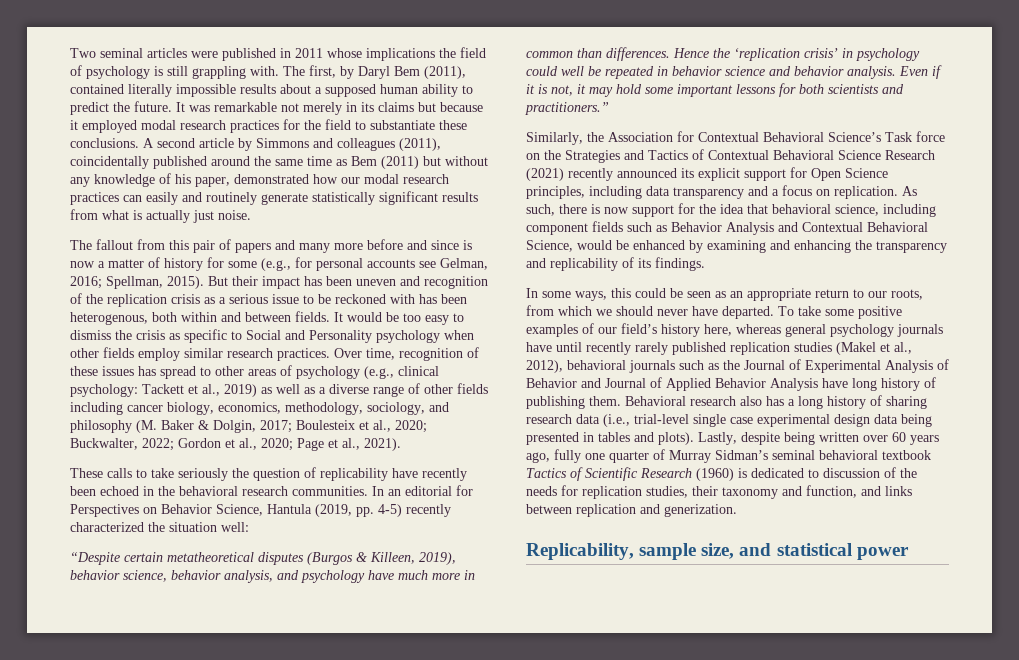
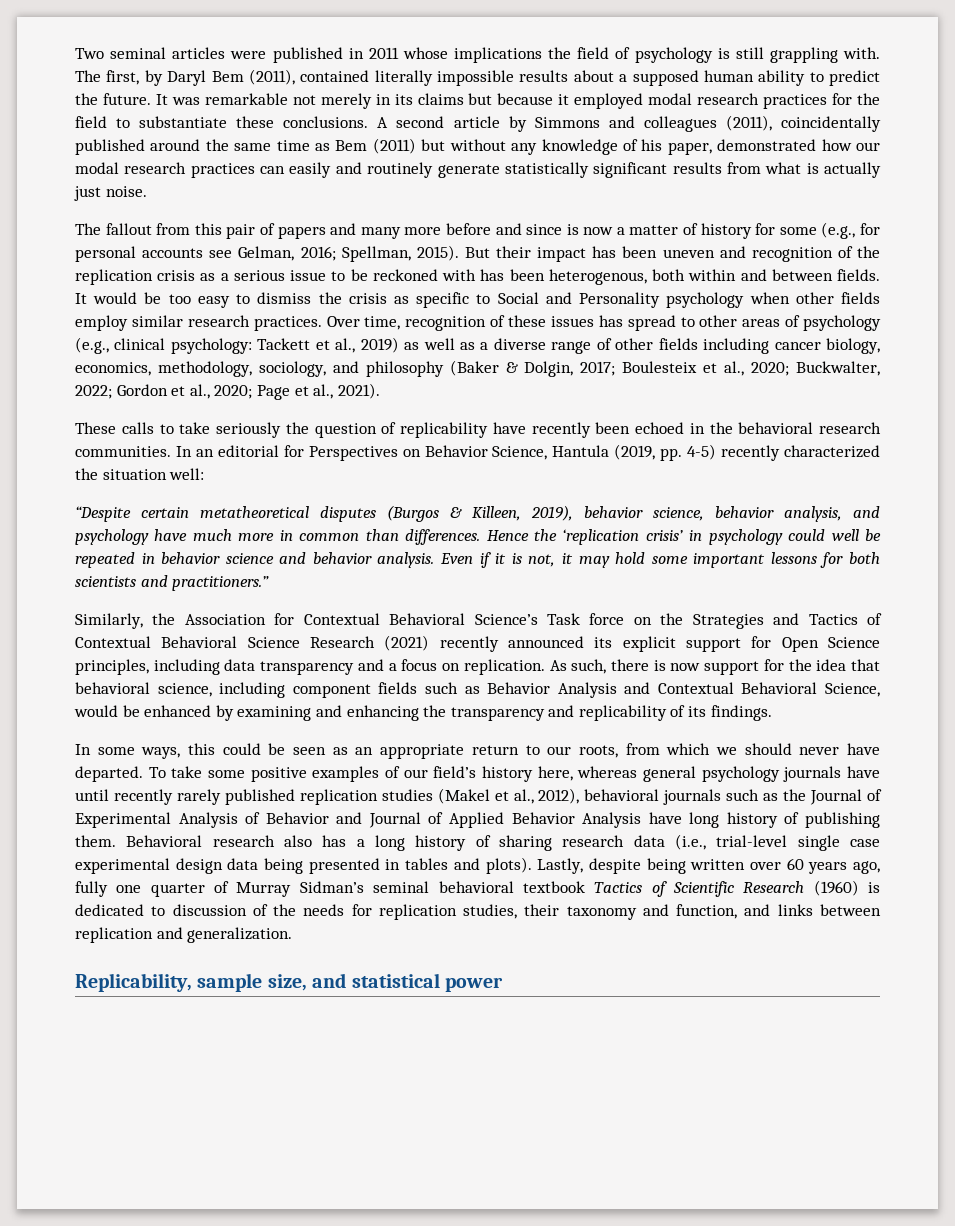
[136,420,194,433] (M. Baker -> [449,360,499,376] (Baker
[664,504,737,517] generization. -> [187,927,293,943] generalization.

